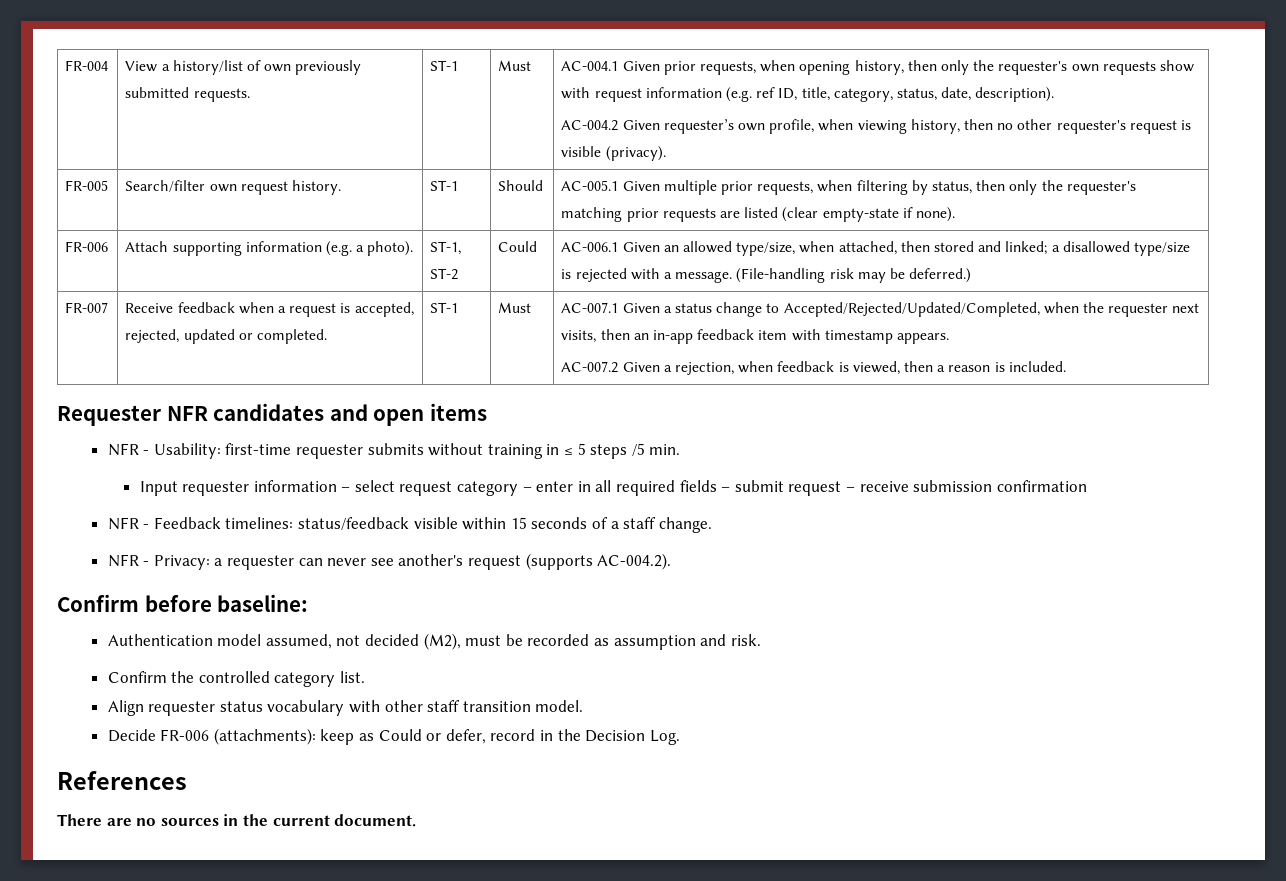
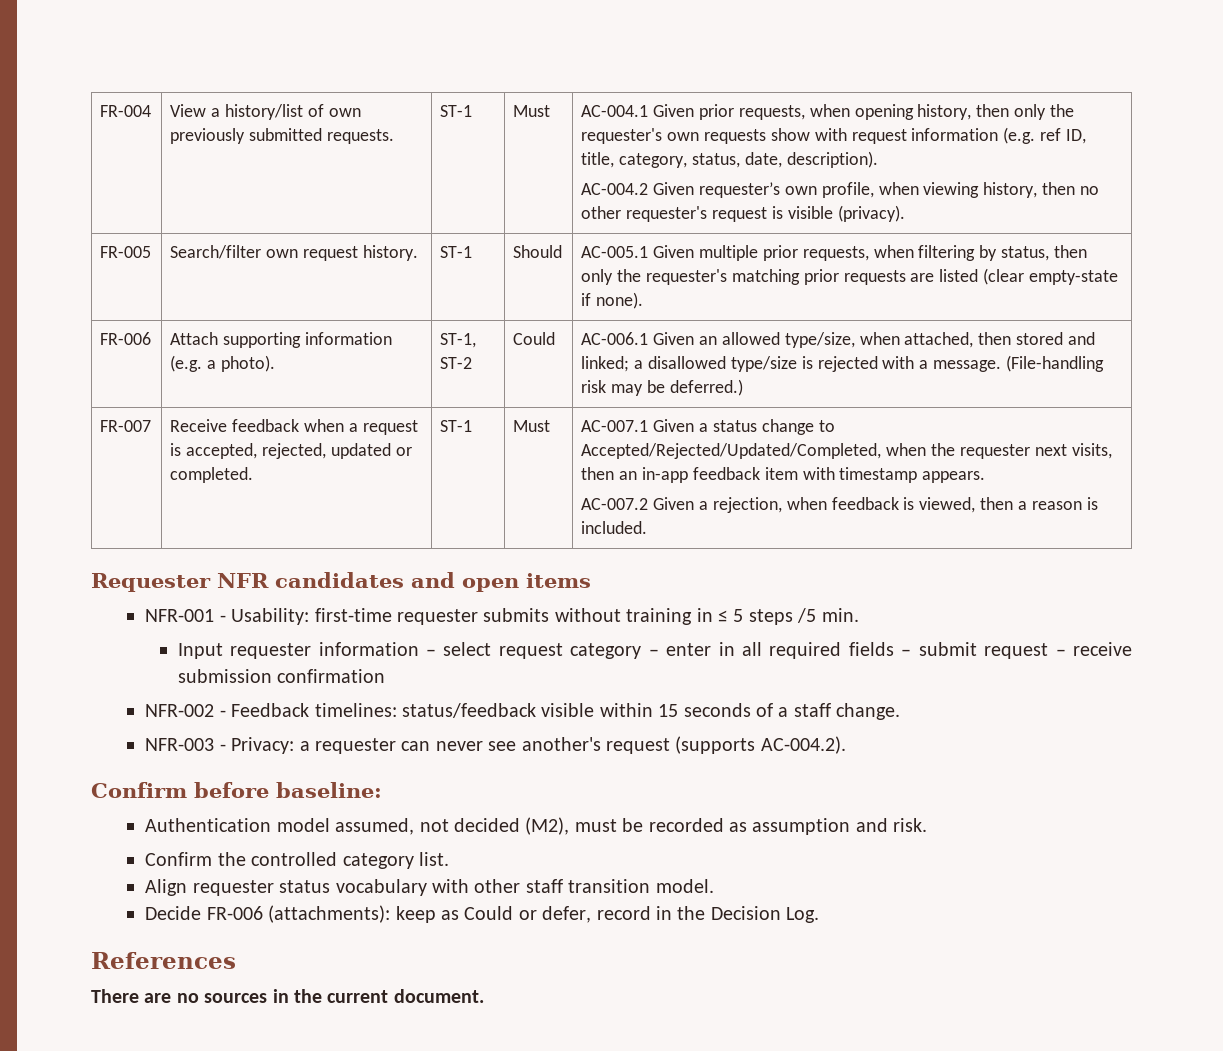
[107,443,139,456] NFR -> [145,609,215,622] NFR-001
[107,517,139,530] NFR -> [145,704,215,717] NFR-002
[107,554,139,567] NFR -> [145,738,215,751] NFR-003

